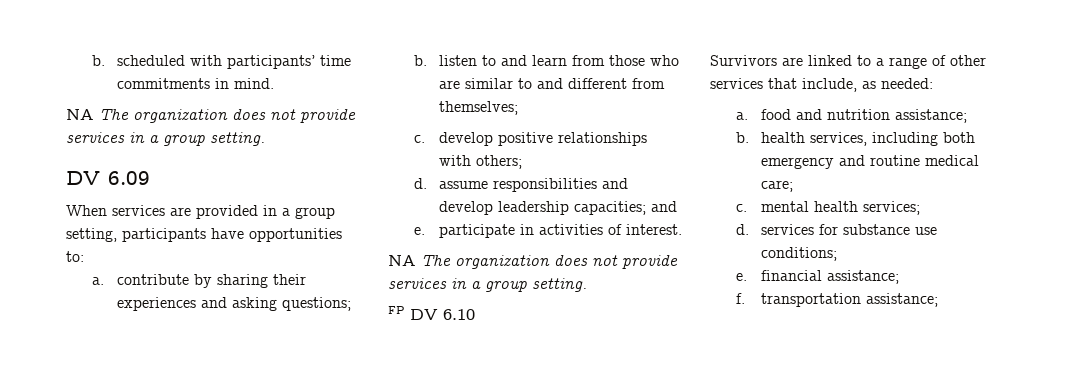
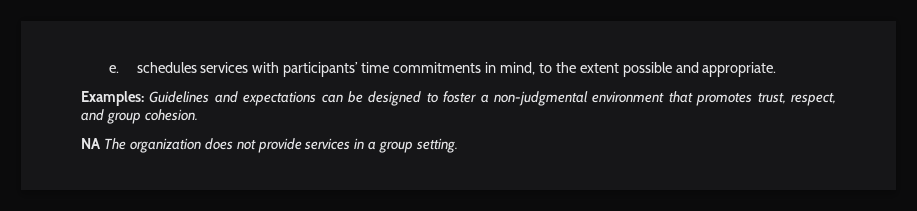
[91,55,186,66] b. scheduled -> [108,62,249,73] e. schedules services
[234,78,275,89] mind. -> [499,62,777,77] [81,91,836,106] [81,109,198,124] mind, to the extent possible and appropriate. // Examples: Guidelines and expectations can be designed to foster a non-judgmental environment that promotes trust, respect, and group cohesion.
[66,171,150,185] [66,205,335,219] [66,228,342,242] [66,251,84,262] [91,274,307,288] [117,297,352,311] [413,55,680,66] [439,78,666,89] [439,101,519,115] [413,132,648,146] [439,155,523,169] [413,178,629,192] [439,201,678,215] [413,224,683,238] [388,255,678,269] [388,278,587,292] [388,306,475,320] [710,55,986,69] [710,78,933,92] [735,109,968,123] [735,132,976,146] [761,155,980,169] [761,180,794,192] [735,201,921,215] [735,224,938,235] [761,247,838,261] [735,270,900,284] [735,293,939,307] // DV 6.09 // When services are provided in a group setting, participants have opportunities to: // a. contribute by sharing their experiences and asking questions; // b. listen to and learn from those who are similar to and different from themselves; // c. develop positive relationships with others; // d. assume responsibilities and develop leadership capacities; and // e. participate in activities of interest. // NA The organization does not provide services in a group setting. // FP DV 6.10 // Survivors are linked to a range of other services that include, as needed: // a. food and nutrition assistance; // b. health services, including both emergency and routine medical care; // c. mental health services; // d. services for substance use conditions; // e. financial assistance; // f. transportation assistance; -> (459, 145) none

